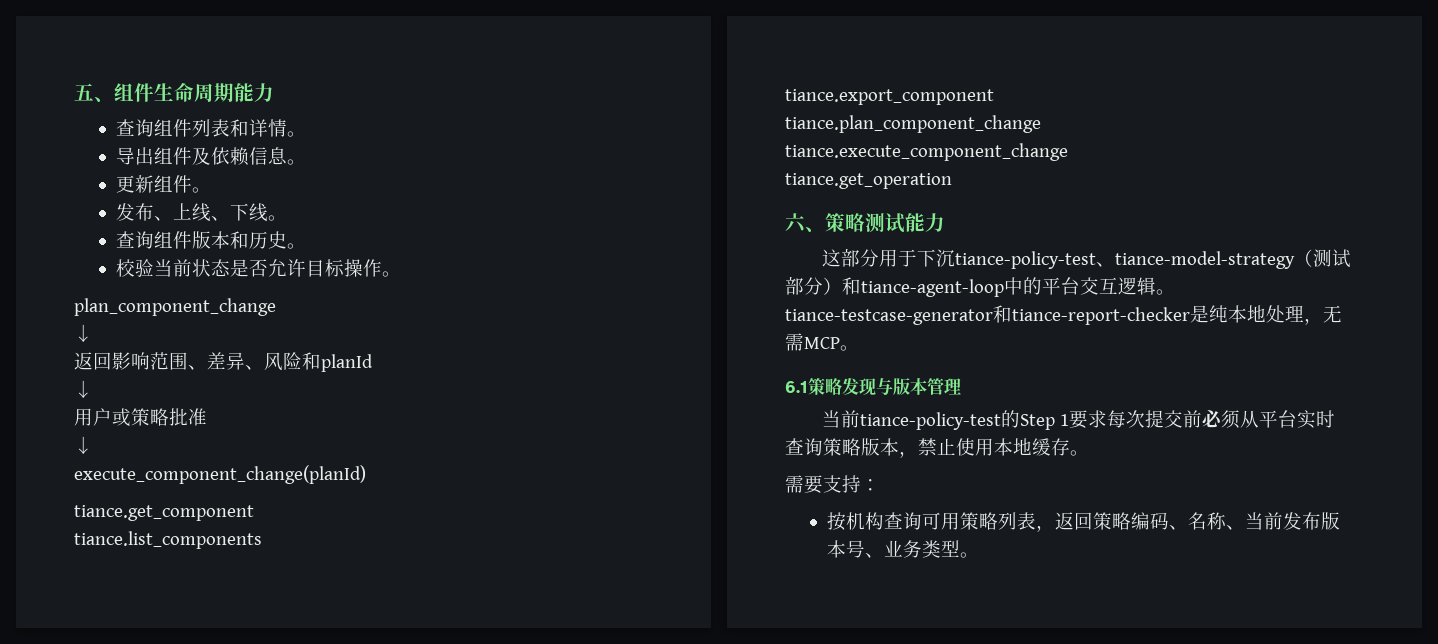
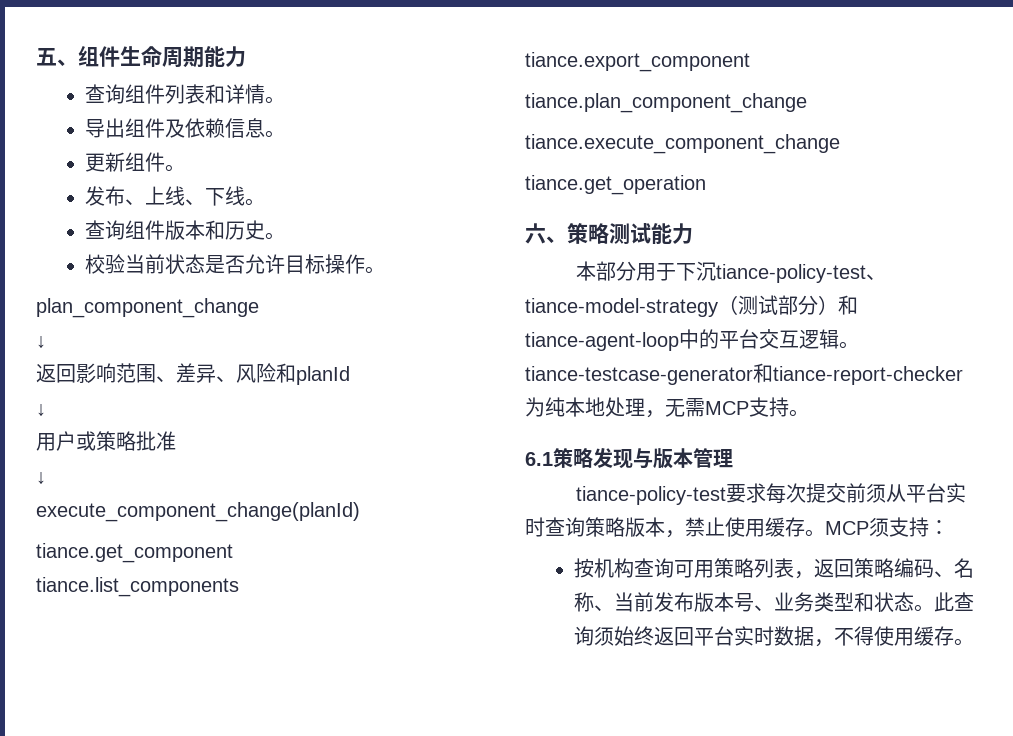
[822,249,842,267] 这 -> [575,261,596,281] 本
[1190,305,1209,323] 是 -> [525,397,545,417] 为
(840, 343) none -> [749,397,789,417] 支持
[822,410,1070,430] 当前tiance-policy-test的Step 1 -> [575,486,726,505] tiance-policy-test
[1202,410,1223,428] 必 -> (866, 493) none
[994,438,1089,456] [785,475,823,494] 本地缓存。 // 需要 -> [765,517,889,537] 缓存。MCP须
(960, 548) none -> [854,592,975,612] [574,626,955,647] 和状态。此查询须始终返回平台实时数据，不得使用缓存

